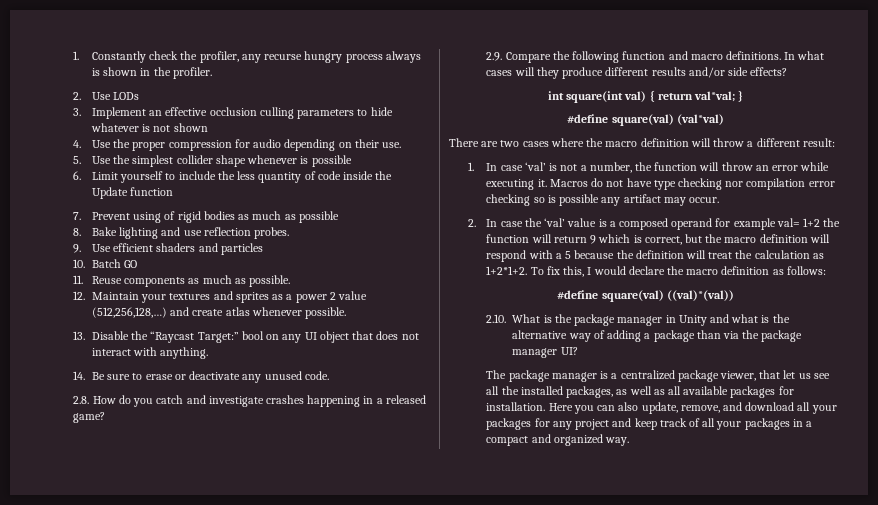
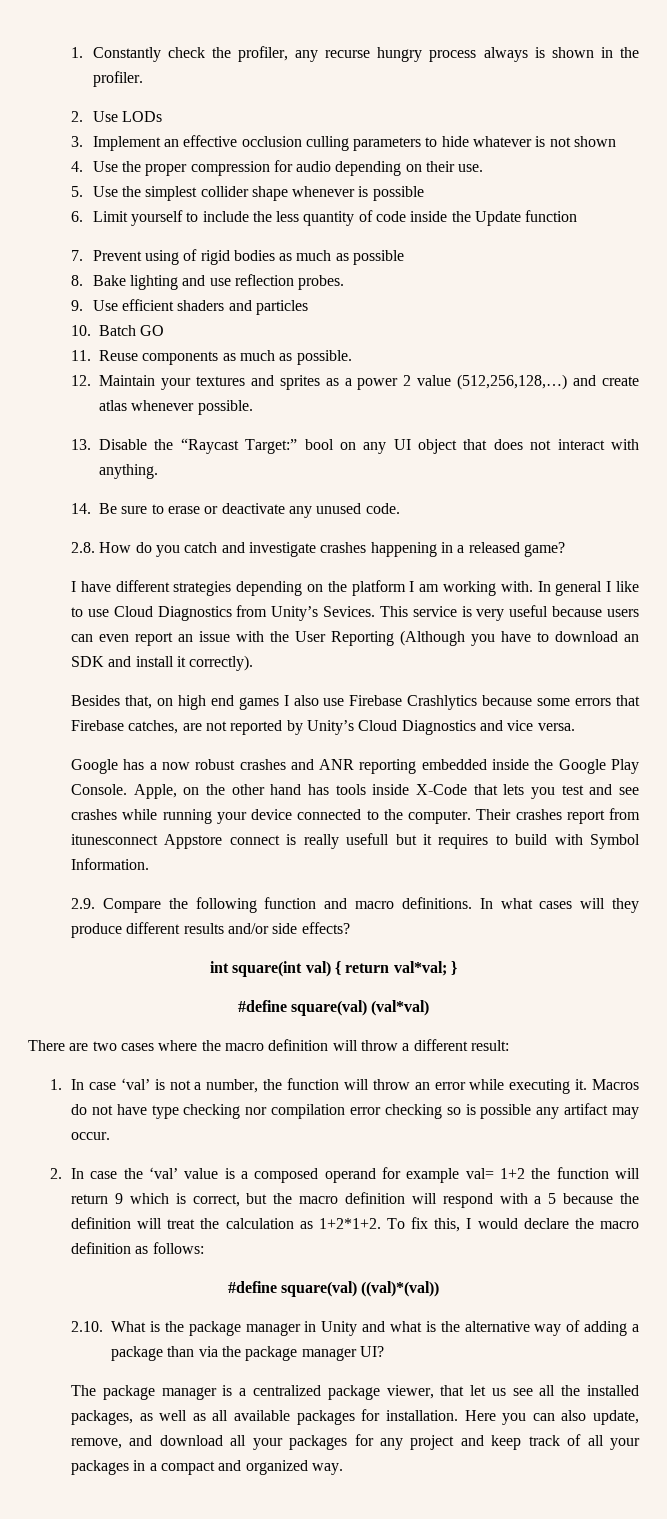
(106, 417) none -> [71,580,640,596] [71,605,640,621] [71,630,639,646] [71,655,254,671] [71,695,640,710] [71,720,575,735] [71,759,640,774] [71,784,639,799] [71,808,640,824] [71,833,640,849] [71,858,150,870] // I have different strategies depending on the platform I am working with. In general I like to use Cloud Diagnostics from Unity’s Sevices. This service is very useful because users can even report an issue with the User Reporting (Although you have to download an SDK and install it correctly). // Besides that, on high end games I also use Firebase Crashlytics because some errors that Firebase catches, are not reported by Unity’s Cloud Diagnostics and vice versa. // Google has a now robust crashes and ANR reporting embedded inside the Google Play Console. Apple, on the other hand has tools inside X-Code that lets you test and see crashes while running your device connected to the computer. Their crashes report from itunesconnect Appstore connect is really usefull but it requires to build with Symbol Information.

